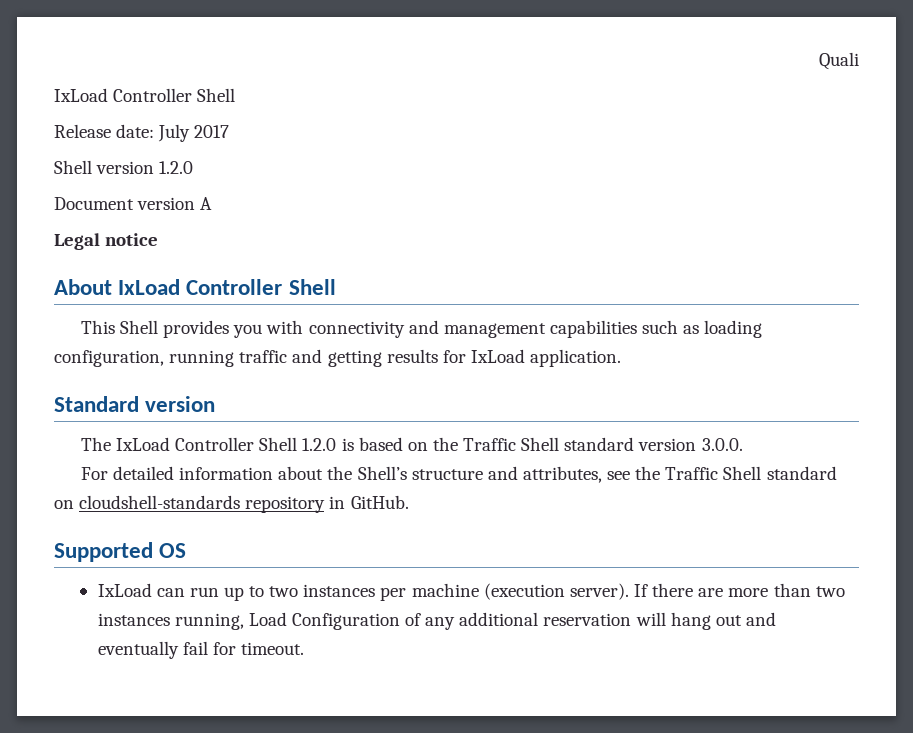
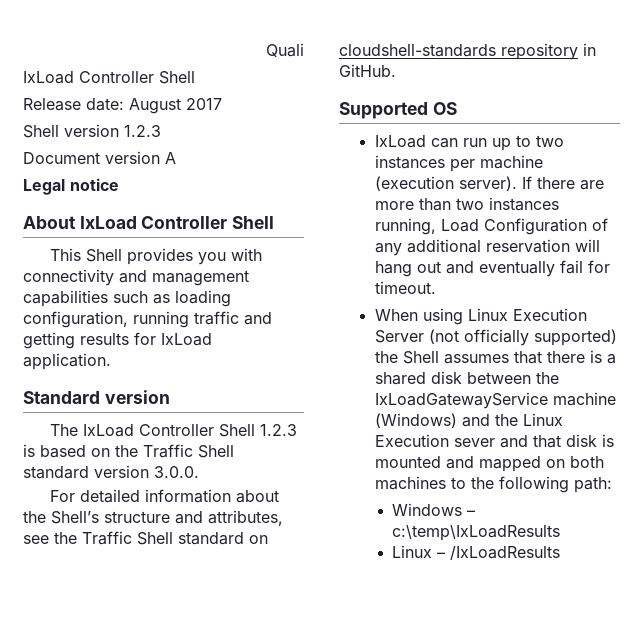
[158,124,191,142] July -> [129,98,181,114] August
[159,161,194,174] 1.2.0 -> [124,125,161,137] 1.2.3
[302,438,337,451] 1.2.0 -> [259,424,297,436] 1.2.3
(304, 648) none -> [374,308,587,325] [374,329,617,346] [374,350,616,364] [374,371,559,385] [374,392,616,409] [374,413,563,428] [374,434,614,448] [374,456,604,472] [374,476,612,493] [392,503,476,516] [392,525,561,541] [392,545,561,560] // When using Linux Execution Server (not officially supported) the Shell assumes that there is a shared disk between the IxLoadGatewayService machine (Windows) and the Linux Execution sever and that disk is mounted and mapped on both machines to the following path: // Windows – c:\temp\IxLoadResults // Linux – /IxLoadResults

